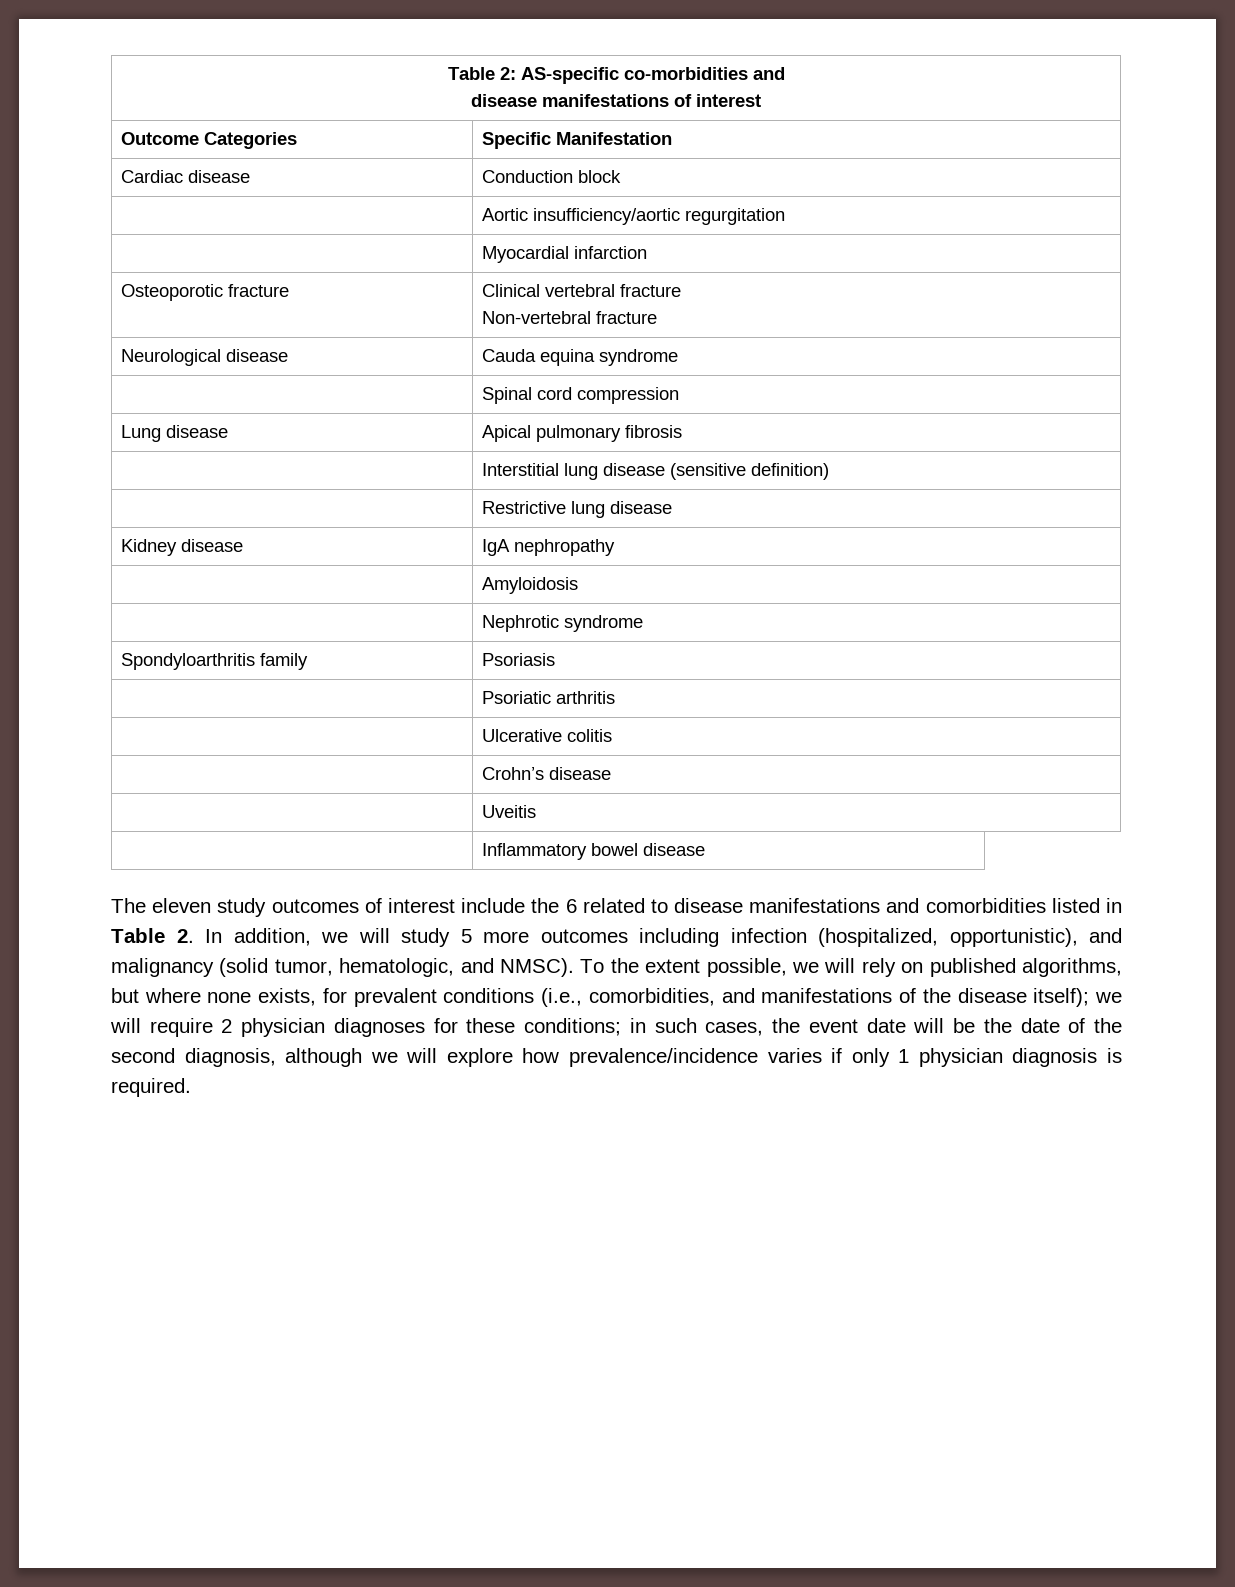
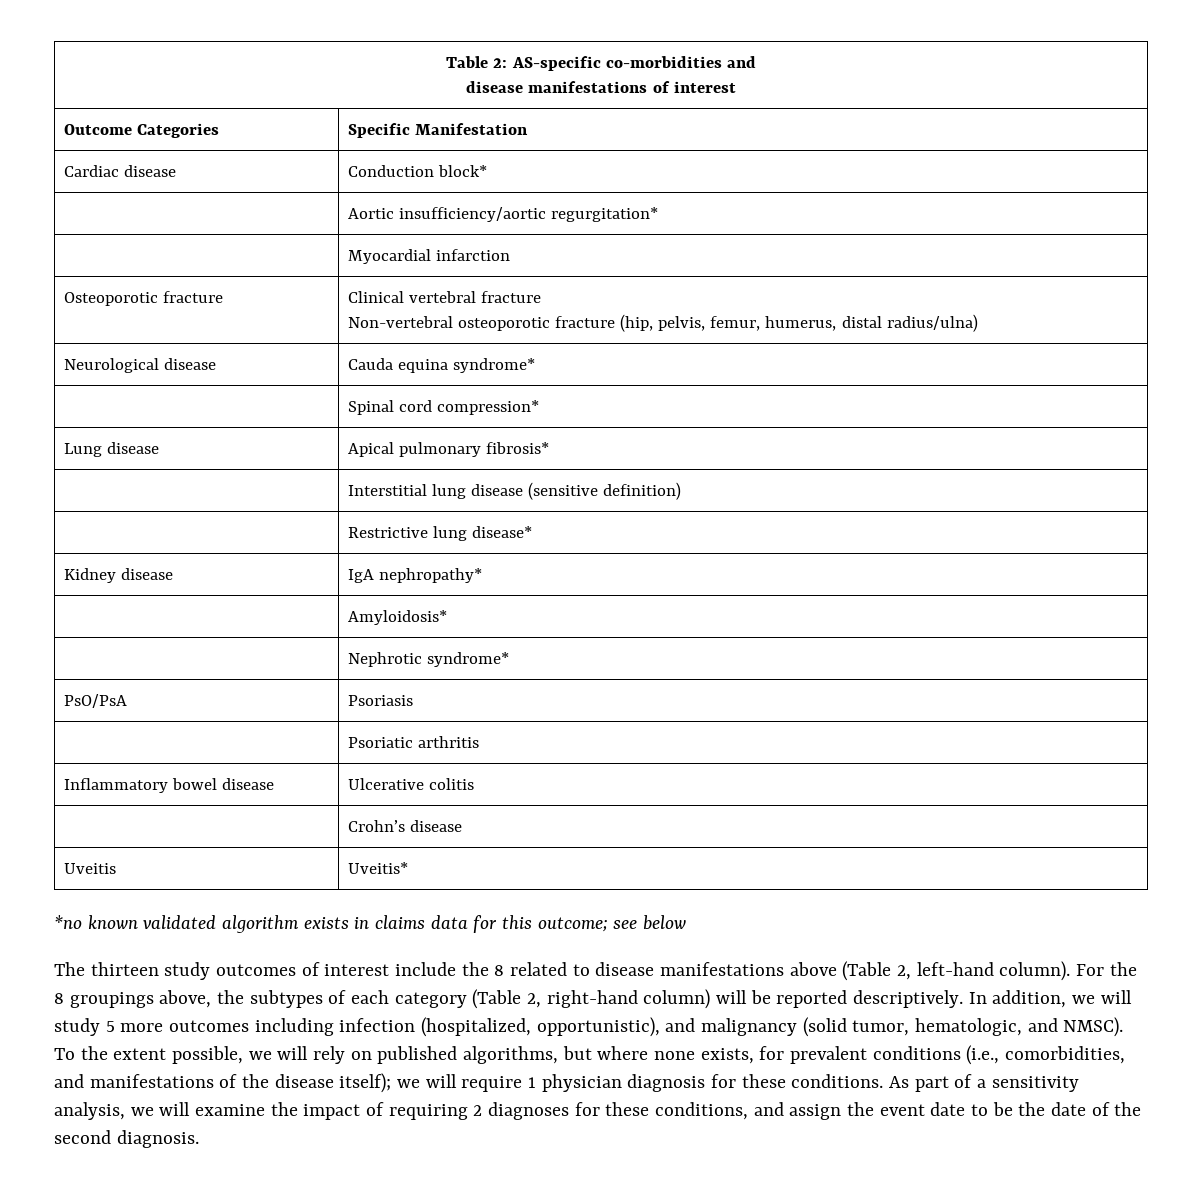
[577,170,621,183] block -> [437,165,487,177] block*
[684,208,785,225] regurgitation -> [550,207,658,222] regurgitation*
[595,311,657,324] fracture -> [457,314,978,332] osteoporotic fracture (hip, pelvis, femur, humerus, distal radius/ulna)
[598,349,678,366] syndrome -> [452,358,535,373] syndrome*
[576,387,679,404] compression -> [436,400,539,415] compression*
[624,425,682,438] fibrosis -> [485,442,549,454] fibrosis*
[609,501,672,514] disease -> [471,526,532,538] disease*
[513,539,615,556] [481,577,578,594] nephropathy // | Amyloidosis -> [378,568,482,583] [347,610,447,625] nephropathy* // | Amyloidosis*
[563,615,643,632] [120,653,308,670] syndrome // Spondyloarthritis family -> [426,652,509,667] [63,694,127,708] syndrome* // PsO/PsA
(615, 697) none -> [63,778,274,793] Inflammatory bowel disease
[481,805,536,818] [481,843,705,860] | Uveitis // | Inflammatory bowel disease -> [63,863,116,874] [347,862,408,874] [54,915,687,933] Uveitis | Uveitis* // *no known validated algorithm exists in claims data for this outcome; see below
[152,898,212,913] eleven -> [90,962,159,976] thirteen
[565,899,577,913] 6 -> [494,965,505,976] 8
[886,898,1122,913] [111,928,194,943] and comorbidities listed in Table 2. -> [789,961,1137,981] [54,989,964,1009] above (Table 2, left-hand column). For the 8 groupings above, the subtypes of each category (Table 2, right-hand column) will be reported descriptively.
[221,1018,764,1037] 2 physician diagnoses for these conditions; in such cases, -> [528,1074,1079,1092] [54,1102,842,1120] 1 physician diagnosis for these conditions. As part of a sensitivity analysis, we will examine the impact of requiring 2 diagnoses for these conditions, and assign
[913,1018,945,1033] will -> [971,1104,989,1116] to
[184,1048,1122,1067] [111,1078,191,1097] diagnosis, although we will explore how prevalence/incidence varies if only 1 physician diagnosis is required. -> [116,1130,199,1148] diagnosis.

